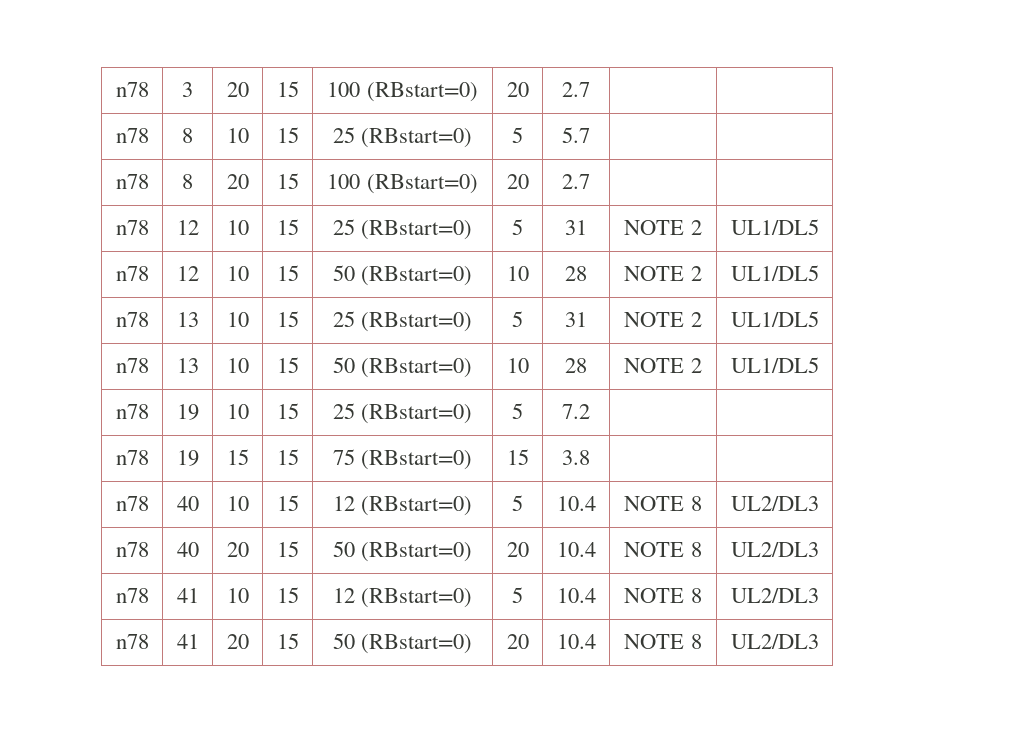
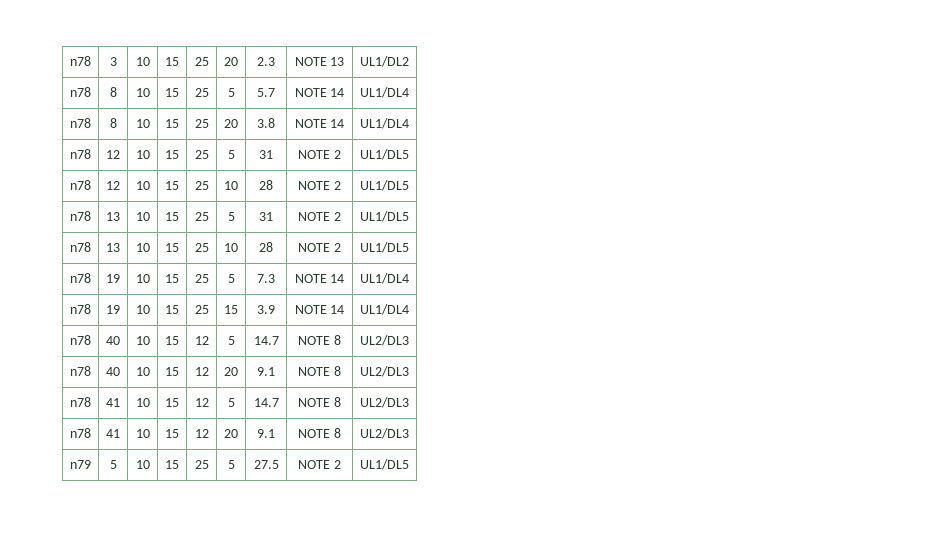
[226,82,249,97] [276,81,299,97] [327,82,478,102] [506,82,529,97] [562,82,590,97] [115,128,149,143] [182,128,193,143] [226,128,249,143] [276,127,299,143] [332,127,473,148] 20 | 15 | 100 (RBstart=0) | 20 | 2.7 | | // n78 | 8 | 10 | 15 | 25 (RBstart=0) -> [135,57,150,66] [165,57,179,66] [194,57,209,66] [224,57,238,66] [257,57,275,66] [294,57,345,66] [360,56,409,67] [70,87,91,97] [109,87,117,97] [135,88,150,97] [165,88,179,97] [194,88,209,97] 10 | 15 | 25 | 20 | 2.3 | NOTE 13 | UL1/DL2 // n78 | 8 | 10 | 15 | 25
[115,174,149,189] [182,174,193,189] [226,174,249,189] [276,173,299,189] [327,174,478,194] [506,174,529,189] [562,174,590,189] [115,220,149,235] [176,220,199,235] [226,220,249,235] [276,219,299,235] [332,219,473,240] | // n78 | 8 | 20 | 15 | 100 (RBstart=0) | 20 | 2.7 | | // n78 | 12 | 10 | 15 | 25 (RBstart=0) -> [294,88,345,97] [360,87,409,98] [70,118,91,128] [109,118,117,128] [135,119,150,128] [165,119,179,128] [194,119,209,128] [224,119,238,128] [257,118,275,128] [294,119,345,128] [360,118,409,129] [70,149,91,159] [106,150,120,159] [135,150,150,159] [165,150,179,159] [194,150,209,159] NOTE 14 | UL1/DL4 // n78 | 8 | 10 | 15 | 25 | 20 | 3.8 | NOTE 14 | UL1/DL4 // n78 | 12 | 10 | 15 | 25
[332,265,473,286] 50 (RBstart=0) -> [194,181,209,190] 25
[361,312,473,332] (RBstart=0) -> (209, 216) none
[332,357,473,378] 50 (RBstart=0) -> [194,243,209,252] 25
[361,404,473,424] [512,403,523,419] [562,404,590,419] [115,450,149,465] [176,450,199,466] [226,449,249,465] [276,449,299,465] [332,449,473,470] [506,449,529,465] [562,450,590,465] [115,496,149,511] [176,496,199,511] [226,496,249,511] [276,495,299,511] [332,496,473,516] [512,495,523,511] [556,496,596,511] (RBstart=0) | 5 | 7.2 | | // n78 | 19 | 15 | 15 | 75 (RBstart=0) | 15 | 3.8 | | // n78 | 40 | 10 | 15 | 12 (RBstart=0) | 5 | 10.4 -> [227,274,235,283] [257,274,275,283] [294,274,345,283] [360,273,409,284] [70,304,91,314] [106,305,120,314] [135,305,150,314] [165,305,179,314] [194,305,209,314] [224,305,238,314] [257,305,275,314] [294,305,345,314] [360,304,409,315] [70,335,91,345] [106,336,120,345] [135,336,150,345] [165,336,179,345] [194,336,209,345] [227,336,235,345] [253,336,279,345] | 5 | 7.3 | NOTE 14 | UL1/DL4 // n78 | 19 | 10 | 15 | 25 | 15 | 3.9 | NOTE 14 | UL1/DL4 // n78 | 40 | 10 | 15 | 12 | 5 | 14.7
[226,542,249,557] [276,541,299,557] [332,541,473,562] [506,542,529,557] [556,542,596,557] [624,542,702,557] [730,542,819,557] [115,588,149,603] [176,588,199,603] [226,588,249,603] [276,587,299,603] [332,588,473,608] [512,587,523,603] [556,588,596,603] [624,588,702,603] [730,588,819,603] [115,634,149,649] [176,634,199,649] [226,634,249,649] [276,633,299,649] [332,633,473,654] [506,634,529,649] [556,634,596,649] [624,634,702,649] [730,634,819,649] 20 | 15 | 50 (RBstart=0) | 20 | 10.4 | NOTE 8 | UL2/DL3 // n78 | 41 | 10 | 15 | 12 (RBstart=0) | 5 | 10.4 | NOTE 8 | UL2/DL3 // n78 | 41 | 20 | 15 | 50 (RBstart=0) | 20 | 10.4 | NOTE 8 | UL2/DL3 -> [135,367,150,376] [165,367,179,376] [194,367,209,376] [224,367,238,376] [257,367,275,376] [298,366,341,376] [360,366,409,377] [70,397,91,407] [106,398,120,407] [135,398,150,407] [165,398,179,407] [194,398,209,407] [227,398,235,407] [253,398,279,407] [298,397,341,407] [360,397,409,408] [70,428,91,438] [106,429,120,438] [135,429,150,438] [165,429,179,438] [194,429,209,438] [224,429,238,438] [257,429,275,438] [298,428,341,438] [360,428,409,439] [70,460,91,469] [109,460,117,469] [135,460,150,469] [165,460,179,469] [194,460,209,469] [227,460,235,469] [253,460,279,469] [298,460,341,469] [360,459,409,470] 10 | 15 | 12 | 20 | 9.1 | NOTE 8 | UL2/DL3 // n78 | 41 | 10 | 15 | 12 | 5 | 14.7 | NOTE 8 | UL2/DL3 // n78 | 41 | 10 | 15 | 12 | 20 | 9.1 | NOTE 8 | UL2/DL3 // n79 | 5 | 10 | 15 | 25 | 5 | 27.5 | NOTE 2 | UL1/DL5

